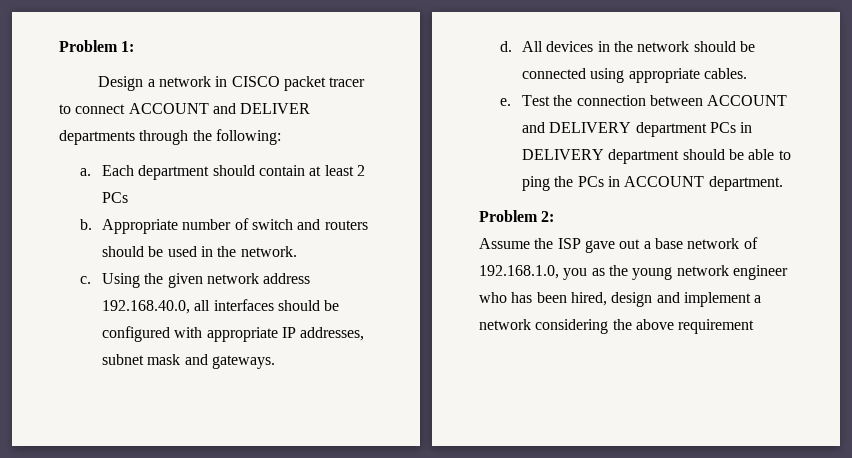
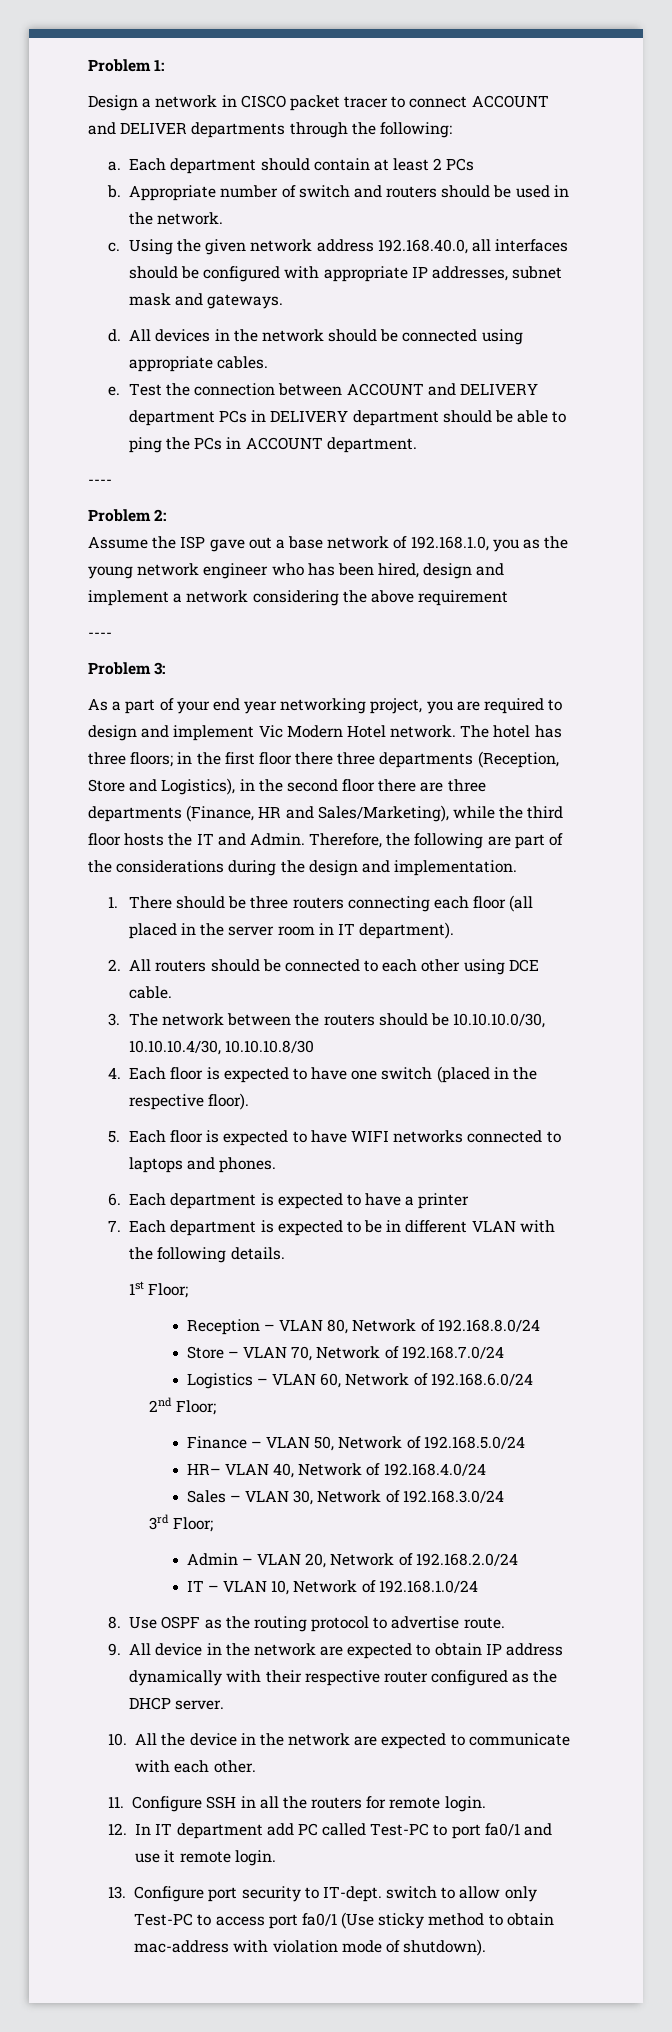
(783, 183) none -> [88,479,112,485] // ----
(755, 326) none -> [88,632,112,638] [88,662,166,675] [88,698,563,714] [88,725,562,741] [88,751,559,768] [88,778,486,795] [88,805,564,822] [88,833,564,849] [88,860,518,876] [108,895,534,912] [128,922,455,939] [108,959,539,975] [129,986,173,999] [108,1013,546,1028] [128,1040,315,1055] [108,1066,538,1083] [129,1093,250,1110] [108,1130,561,1146] [128,1157,277,1173] [108,1193,470,1209] [108,1220,555,1236] [129,1247,285,1263] [128,1281,189,1298] [186,1319,540,1335] [186,1346,504,1361] [186,1373,533,1389] [149,1397,217,1415] [186,1436,525,1451] [186,1463,486,1478] [186,1490,504,1505] [149,1514,214,1532] [186,1553,518,1568] [186,1580,478,1595] [108,1616,505,1632] [108,1643,564,1659] [129,1670,558,1686] [129,1697,225,1710] [108,1733,570,1749] [135,1760,256,1773] [108,1796,486,1812] [108,1823,553,1839] [135,1850,276,1866] [108,1886,537,1902] [134,1912,554,1929] [134,1939,487,1956] // ---- // Problem 3: // As a part of your end year networking project, you are required to design and implement Vic Modern Hotel network. The hotel has three floors; in the first floor there three departments (Reception, Store and Logistics), in the second floor there are three departments (Finance, HR and Sales/Marketing), while the third floor hosts the IT and Admin. Therefore, the following are part of the considerations during the design and implementation. // 1. There should be three routers connecting each floor (all placed in the server room in IT department). // 2. All routers should be connected to each other using DCE cable. // 3. The network between the routers should be 10.10.10.0/30, 10.10.10.4/30, 10.10.10.8/30 // 4. Each floor is expected to have one switch (placed in the respective floor). // 5. Each floor is expected to have WIFI networks connected to laptops and phones. // 6. Each department is expected to have a printer // 7. Each department is expected to be in different VLAN with the following details. // 1st Floor; // Reception – VLAN 80, Network of 192.168.8.0/24 // Store – VLAN 70, Network of 192.168.7.0/24 // Logistics – VLAN 60, Network of 192.168.6.0/24 // 2nd Floor; // Finance – VLAN 50, Network of 192.168.5.0/24 // HR– VLAN 40, Network of 192.168.4.0/24 // Sales – VLAN 30, Network of 192.168.3.0/24 // 3rd Floor; // Admin – VLAN 20, Network of 192.168.2.0/24 // IT – VLAN 10, Network of 192.168.1.0/24 // 8. Use OSPF as the routing protocol to advertise route. // 9. All device in the network are expected to obtain IP address dynamically with their respective router configured as the DHCP server. // 10. All the device in the network are expected to communicate with each other. // 11. Configure SSH in all the routers for remote login. // 12. In IT department add PC called Test-PC to port fa0/1 and use it remote login. // 13. Configure port security to IT-dept. switch to allow only Test-PC to access port fa0/1 (Use sticky method to obtain mac-address with violation mode of shutdown).

